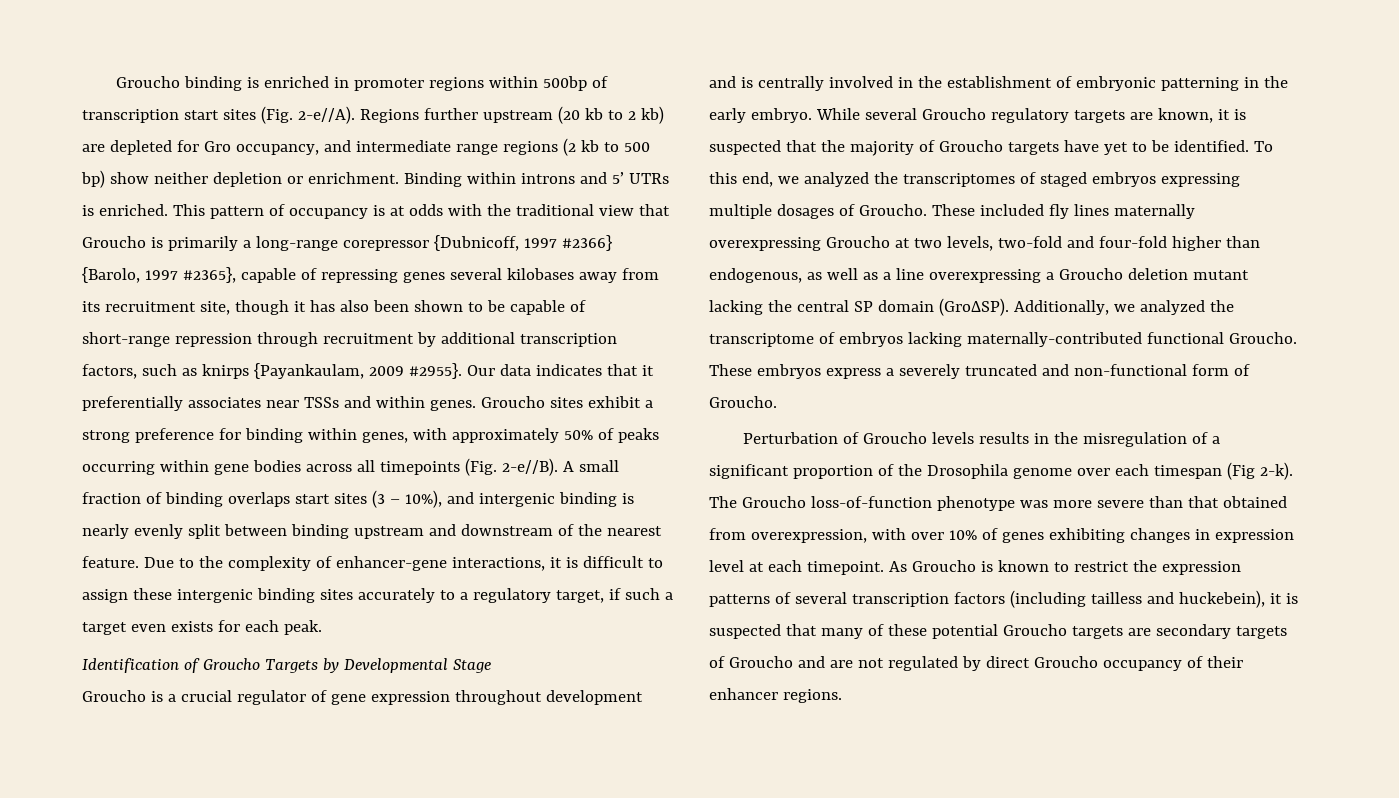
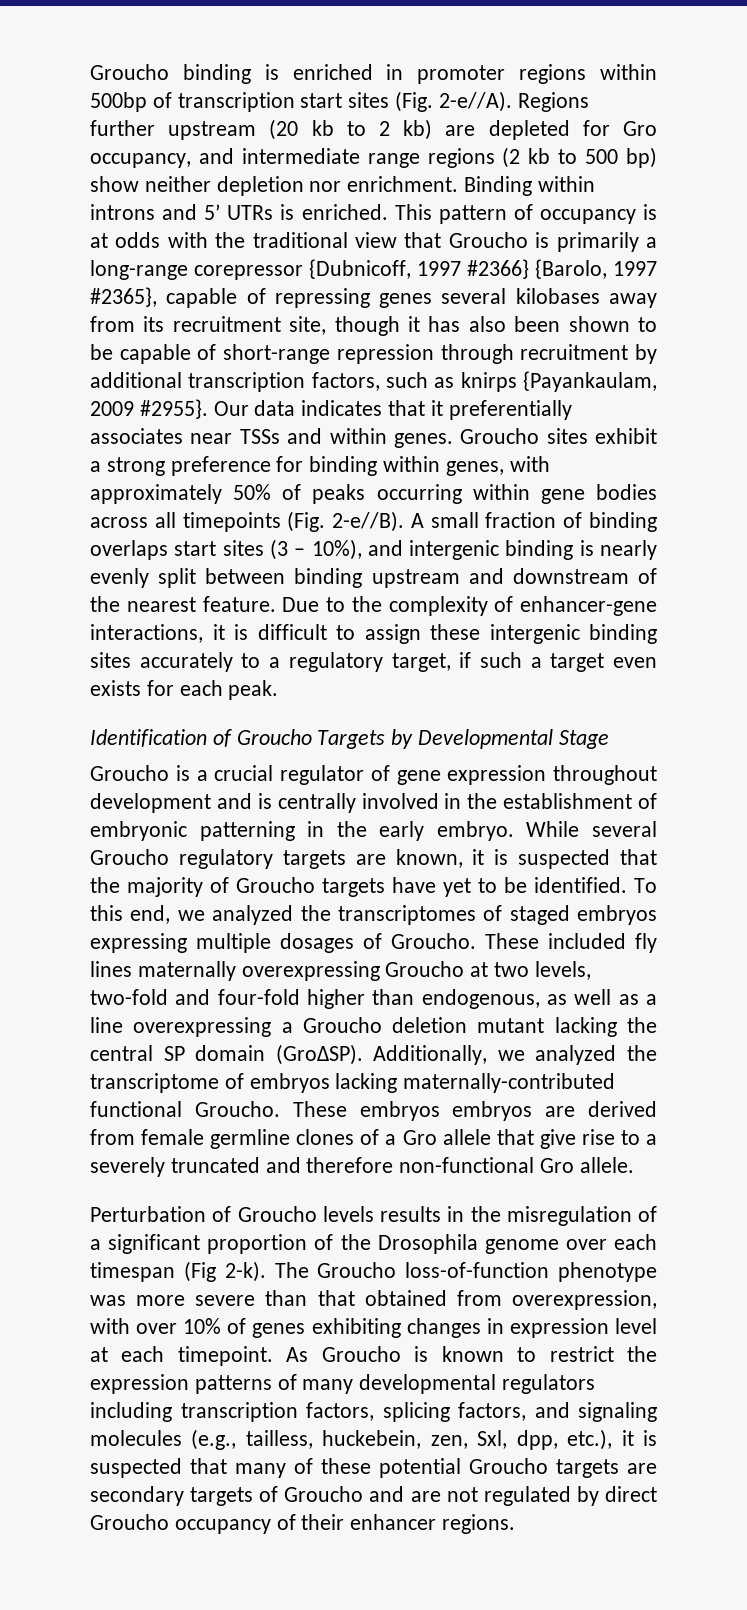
[286,176,303,184] or -> [309,181,342,192] nor
[825,364,1250,379] [709,396,777,408] express a severely truncated and non-functional form of Groucho. -> [452,1101,657,1121] [90,1129,657,1149] [90,1157,634,1177] embryos are derived from female germline clones of a Gro allele that give rise to a severely truncated and therefore non-functional Gro allele.
[794,590,1265,608] several transcription factors (including tailless and huckebein), -> [302,1374,596,1394] [90,1402,657,1422] [90,1429,613,1450] many developmental regulators including transcription factors, splicing factors, and signaling molecules (e.g., tailless, huckebein, zen, Sxl, dpp, etc.),

